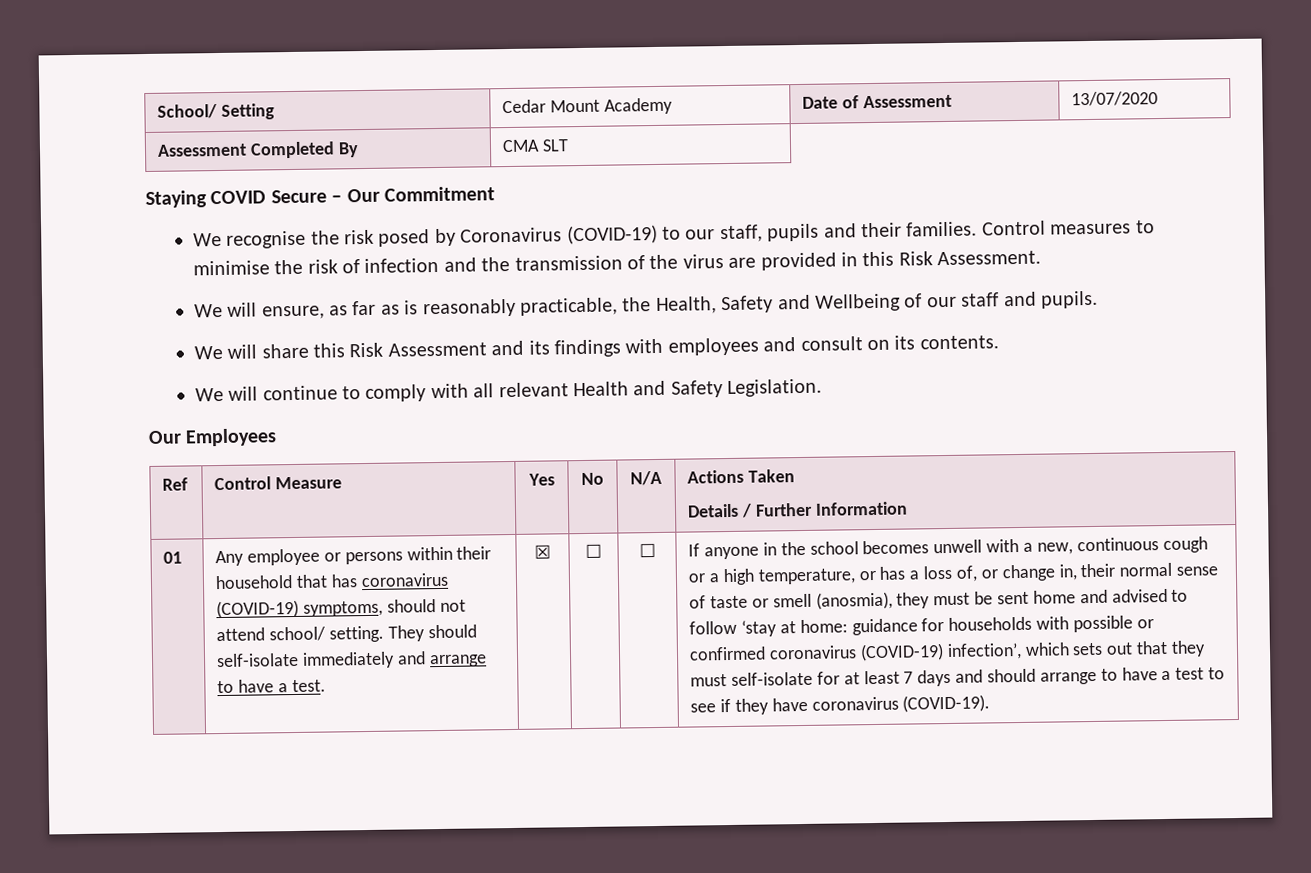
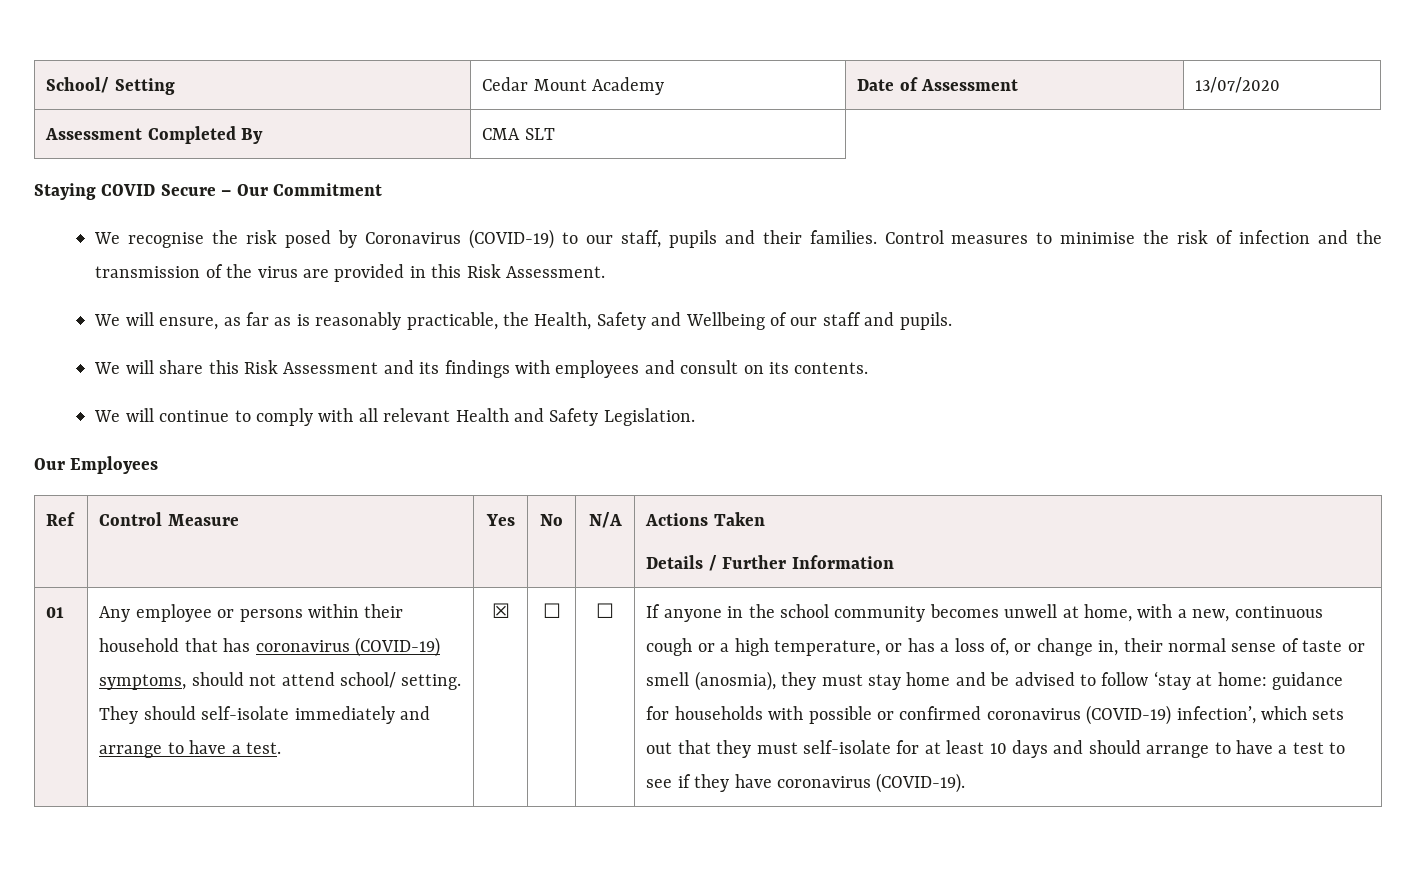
(859, 548) none -> [834,606,926,622] community
(983, 546) none -> [1062,604,1133,622] at home,
[974,591,1030,605] be sent -> [868,674,902,690] stay
(1108, 596) none -> [990,672,1010,686] be
[903,671,914,684] 7 -> [989,743,1007,754] 10

